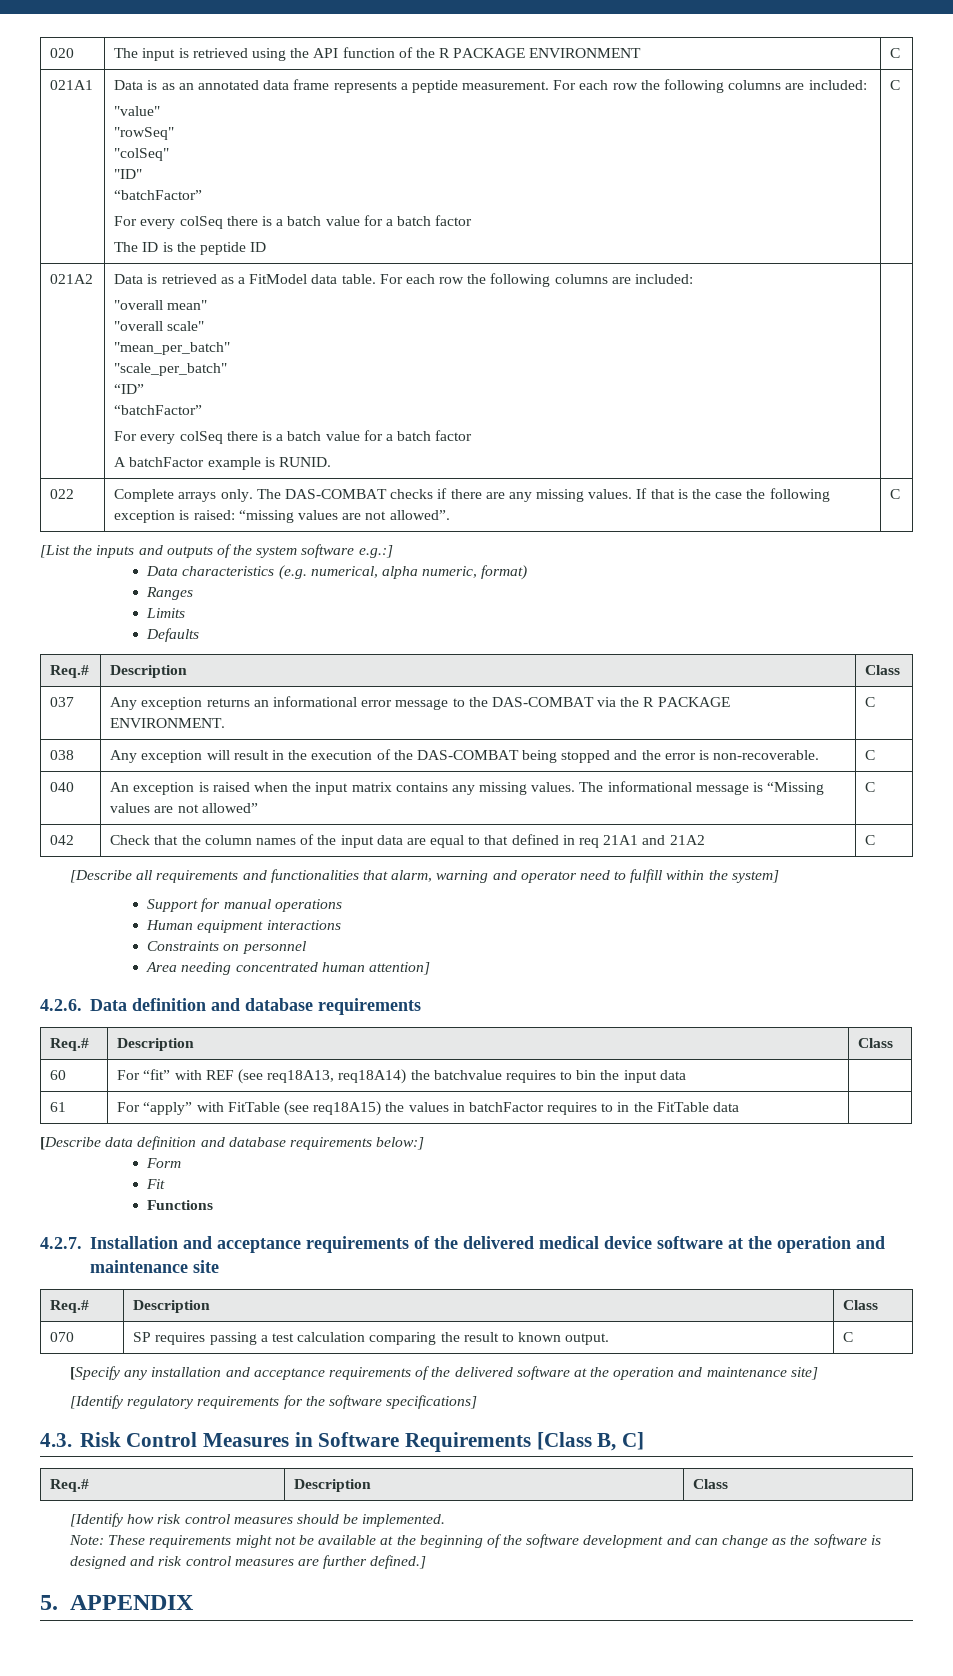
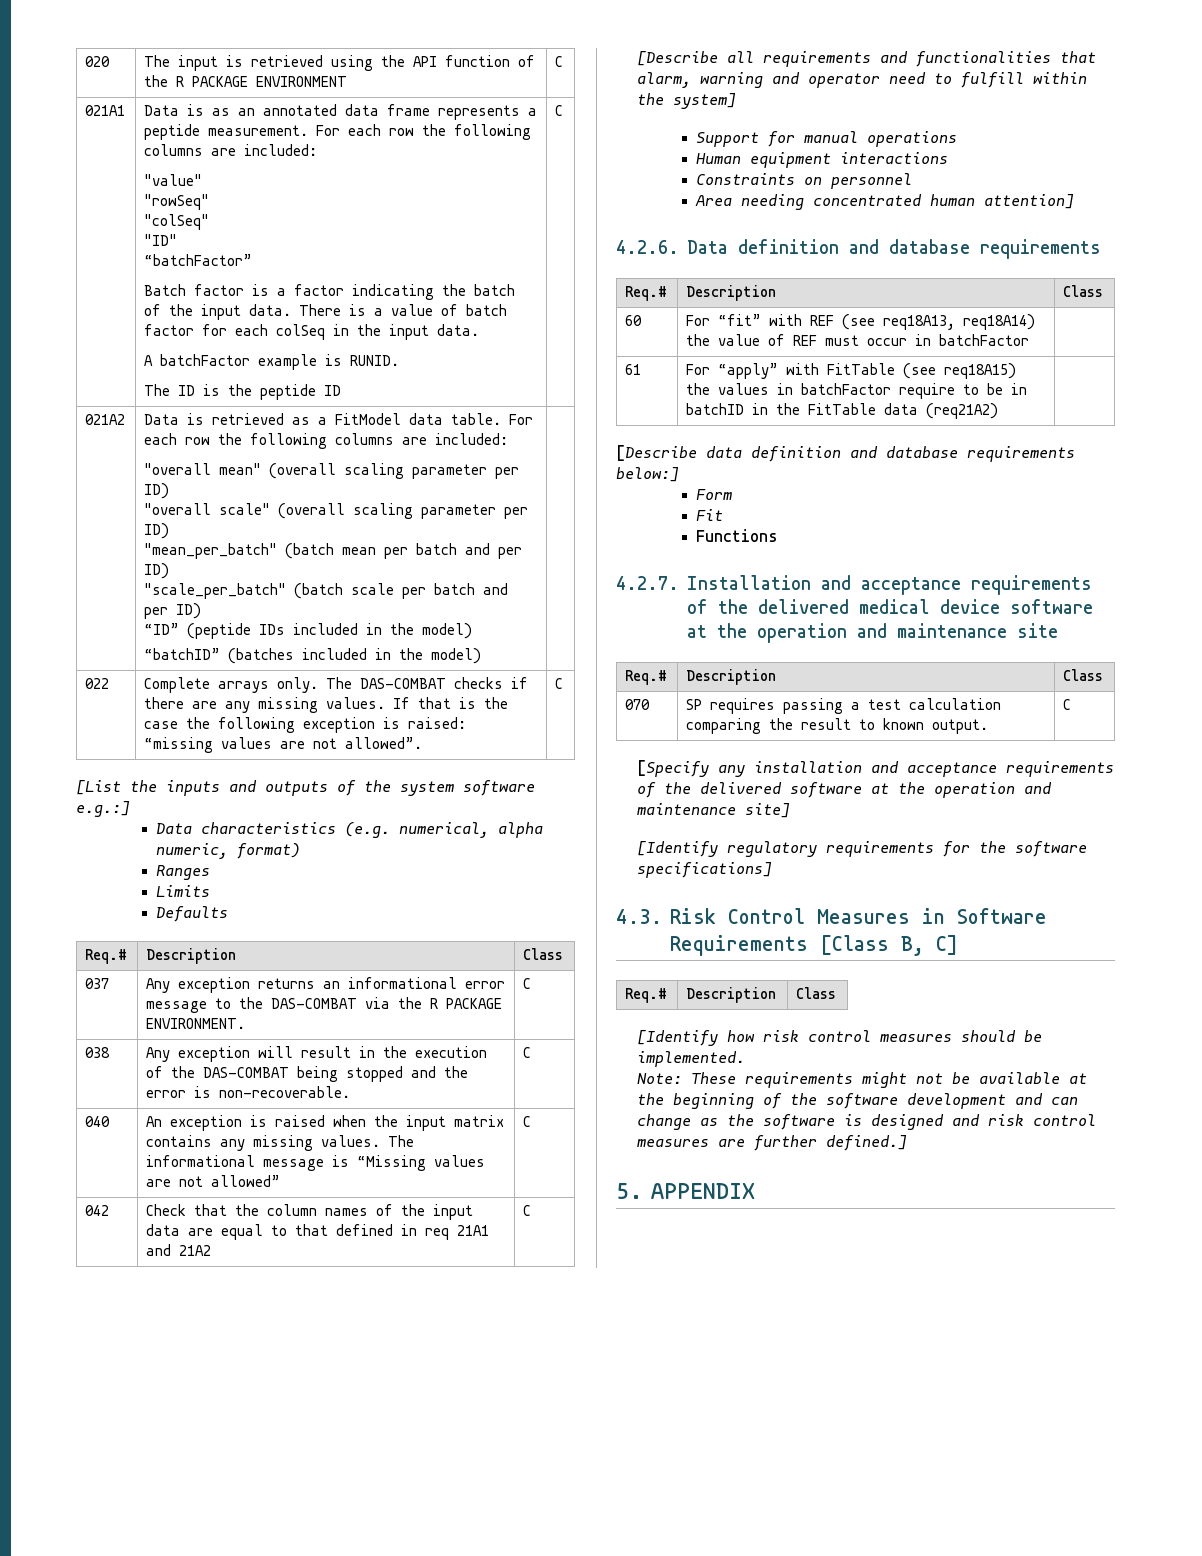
[114,215,473,229] For every colSeq there is a batch value for a batch factor -> [144,284,516,300] [144,304,508,320] [144,324,480,340] [144,354,400,370] Batch factor is a factor indicating the batch of the input data. There is a value of batch factor for each colSeq in the input data. // A batchFactor example is RUNID.
[114,321,205,331] [114,342,231,355] [114,363,228,376] [114,384,145,394] [114,405,203,415] [114,430,473,444] [114,457,331,470] // "overall scale" // "mean_per_batch" // "scale_per_batch" // “ID” // “batchFactor” // For every colSeq there is a batch value for a batch factor // A batchFactor example is RUNID. -> [269,463,520,479] [144,483,170,499] [144,503,529,519] [144,523,170,539] [144,543,523,559] [144,563,170,579] [144,583,509,599] [144,603,202,619] [144,623,473,639] [144,648,482,664] (overall scaling parameter per ID) // "overall scale" (overall scaling parameter per ID) // "mean_per_batch" (batch mean per batch and per ID) // "scale_per_batch" (batch scale per batch and per ID) // “ID” (peptide IDs included in the model) // “batchID” (batches included in the model)
[433,1070,686,1083] batchvalue requires to bin the input data -> [718,334,1030,346] value of REF must occur in batchFactor
[547,1102,614,1115] requires to -> [899,383,1028,399] [686,403,745,415] require to be in batchID
(740, 1107) none -> [926,403,999,419] (req21A2)

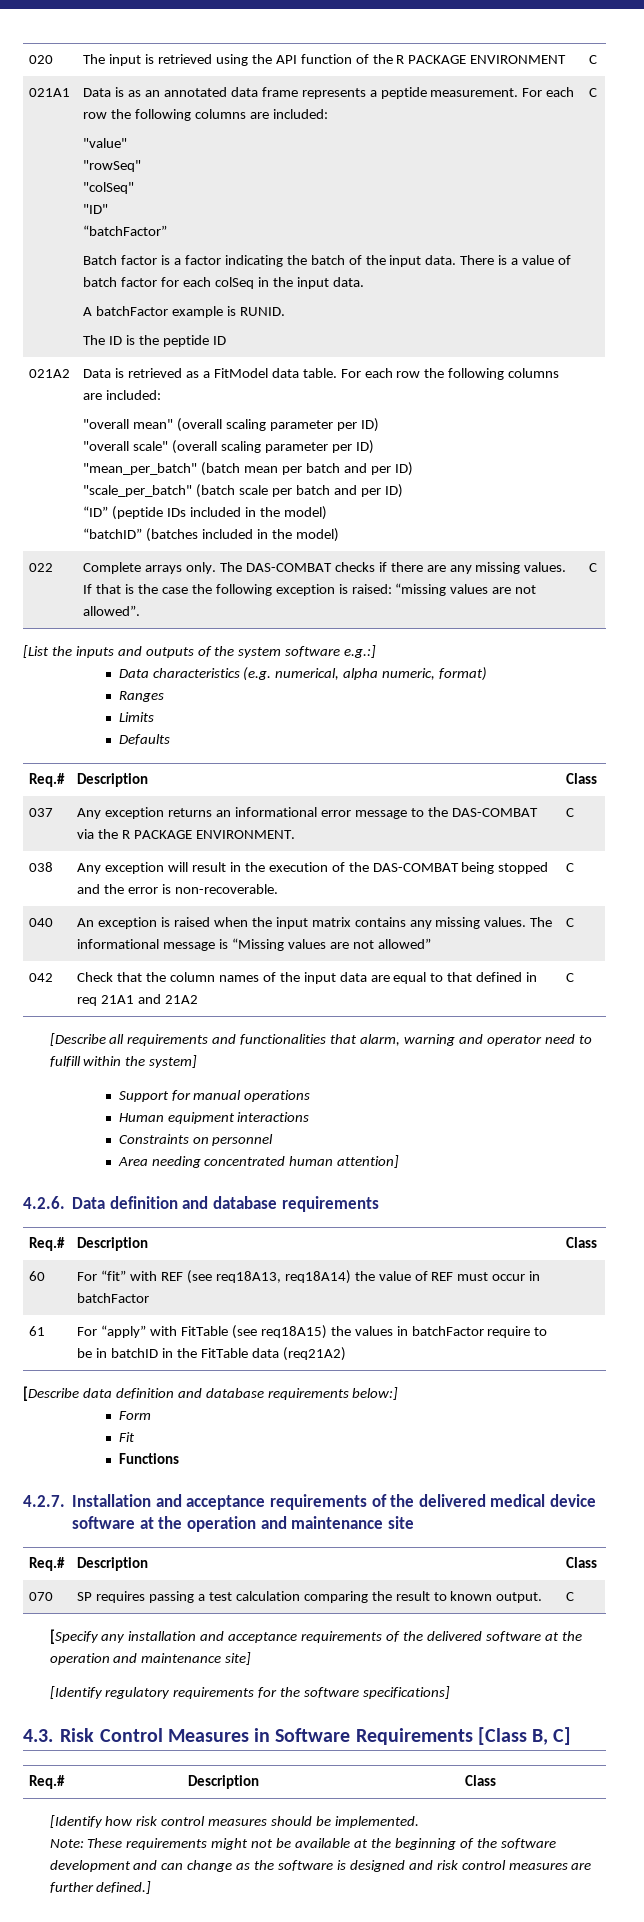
[616,1183,756,1199] // 5. APPENDIX -> (152, 1887) none

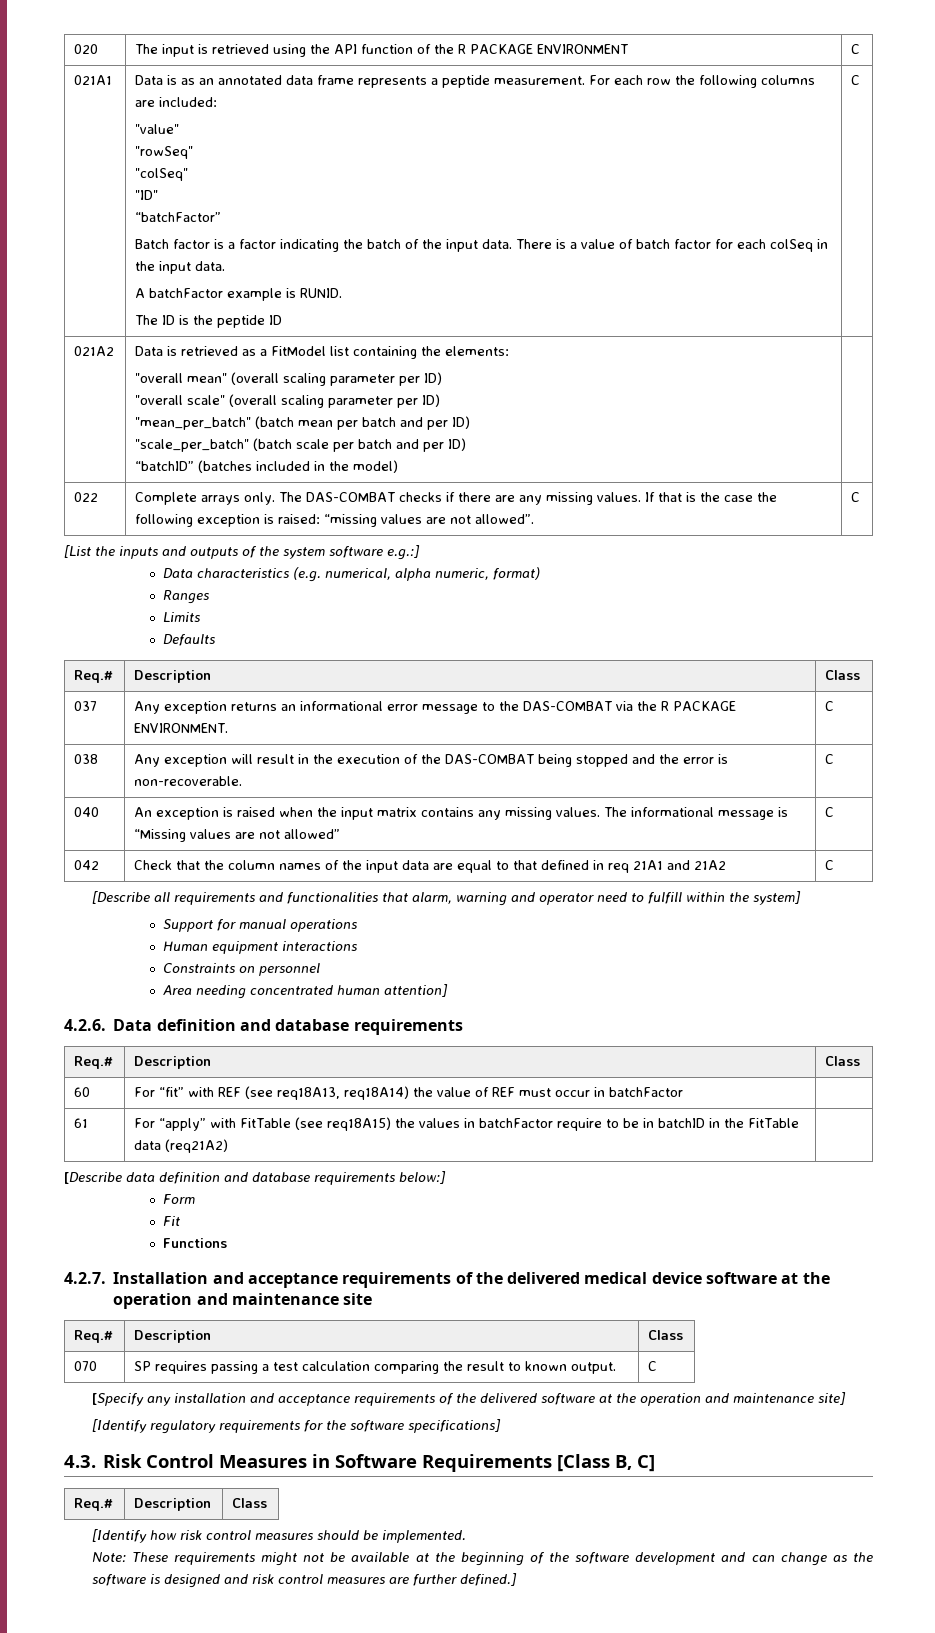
[271,368,560,380] [83,390,162,400] data table. For each row the following columns are included: -> [330,346,510,359] list containing the elements:
[83,506,327,520] // “ID” (peptide IDs included in the model) -> (467, 444) none

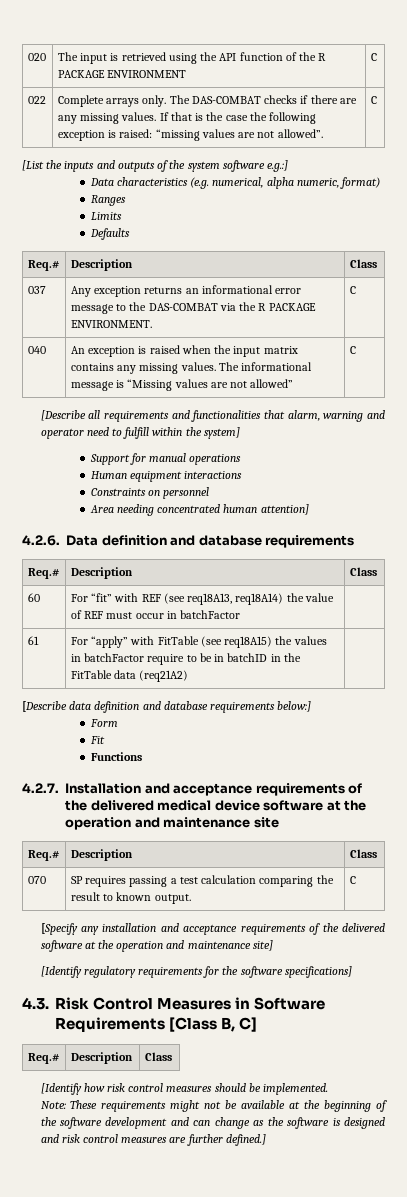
[74,75,113,85] [135,75,816,88] [135,97,218,107] [135,124,180,134] [135,146,194,159] [135,168,189,181] [135,190,159,200] [135,212,222,222] [135,239,829,252] [135,261,226,274] [135,288,343,301] [135,315,283,328] [851,75,861,85] [74,346,115,356] [135,346,510,359] [135,372,443,386] [135,394,441,408] [135,416,471,430] [135,438,467,452] [135,460,399,473] // 021A1 | Data is as an annotated data frame represents a peptide measurement. For each row the following columns are included: // "value" // "rowSeq" // "colSeq" // "ID" // “batchFactor” // Batch factor is a factor indicating the batch of the input data. There is a value of batch factor for each colSeq in the input data. // A batchFactor example is RUNID. // The ID is the peptide ID | C // 021A2 | Data is retrieved as a FitModel list containing the elements: // "overall mean" (overall scaling parameter per ID) // "overall scale" (overall scaling parameter per ID) // "mean_per_batch" (batch mean per batch and per ID) // "scale_per_batch" (batch scale per batch and per ID) // “batchID” (batches included in the model) | -> (377, 57) none
[74,754,99,764] [134,754,729,767] [134,776,243,786] [825,754,835,764] // 038 | Any exception will result in the execution of the DAS-COMBAT being stopped and the error is non-recoverable. | C -> (356, 290) none
[74,860,100,870] [134,860,727,873] [825,860,835,870] // 042 | Check that the column names of the input data are equal to that defined in req 21A1 and 21A2 | C -> (356, 350) none

